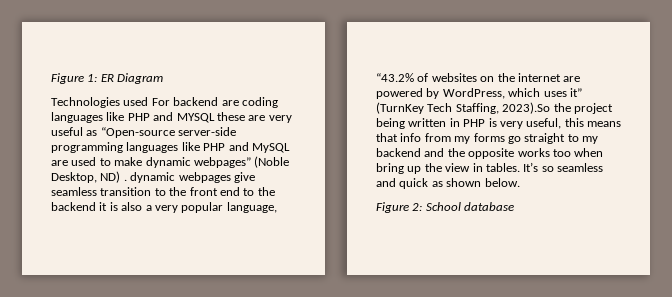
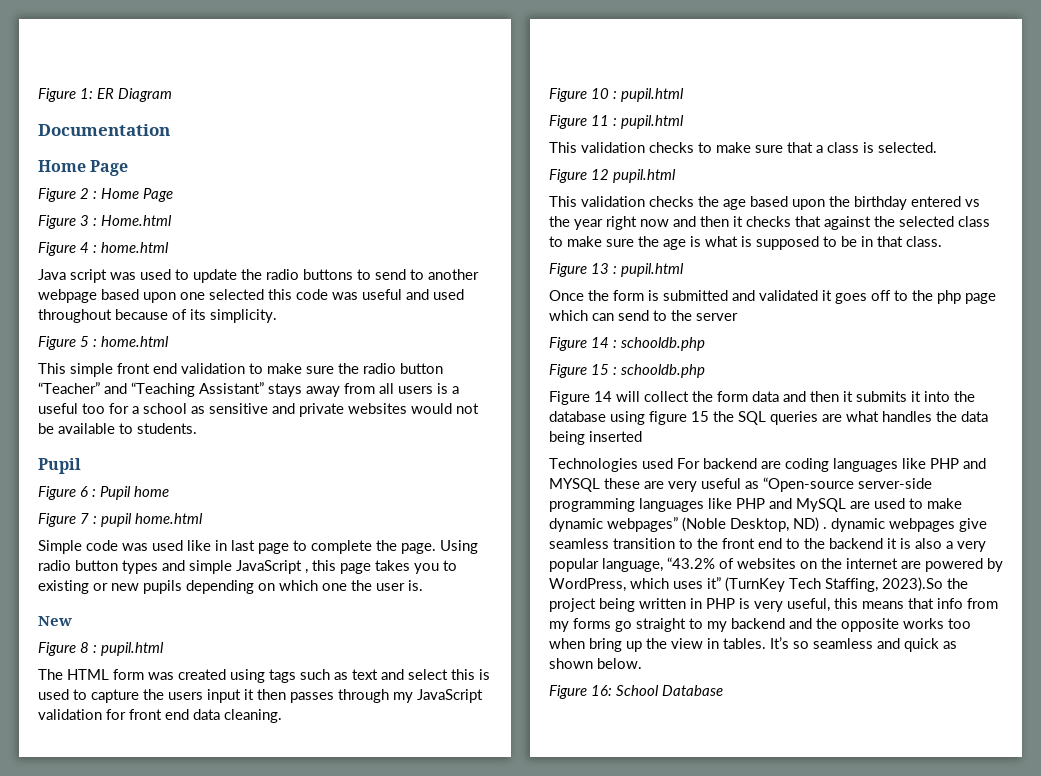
(164, 78) none -> [38,124,170,136] [38,160,129,176] [38,188,173,202] [38,215,172,229] [38,242,169,256] [38,269,479,283] [38,289,464,303] [38,309,277,323] [38,336,169,350] [38,363,443,377] [38,382,459,397] [38,403,479,417] [38,423,197,434] [38,458,81,474] [38,486,169,500] [38,513,203,527] [38,540,478,554] [38,560,457,574] [38,580,423,594] [38,616,72,626] [38,642,164,656] [38,669,490,683] [38,689,483,703] [38,709,282,723] [549,88,684,102] [549,115,684,129] [549,142,937,153] [549,169,676,183] [549,196,980,210] [549,216,990,230] [549,236,942,250] [549,263,684,277] [549,290,996,304] [549,310,738,321] [549,337,705,351] [549,364,705,378] [549,391,975,405] [549,411,988,425] [549,431,642,445] // Documentation // Home Page // Figure 2 : Home Page // Figure 3 : Home.html // Figure 4 : home.html // Java script was used to update the radio buttons to send to another webpage based upon one selected this code was useful and used throughout because of its simplicity. // Figure 5 : home.html // This simple front end validation to make sure the radio button “Teacher” and “Teaching Assistant” stays away from all users is a useful too for a school as sensitive and private websites would not be available to students. // Pupil // Figure 6 : Pupil home // Figure 7 : pupil home.html // Simple code was used like in last page to complete the page. Using radio button types and simple JavaScript , this page takes you to existing or new pupils depending on which one the user is. // New // Figure 8 : pupil.html // The HTML form was created using tags such as text and select this is used to capture the users input it then passes through my JavaScript validation for front end data cleaning. // Figure 10 : pupil.html // Figure 11 : pupil.html // This validation checks to make sure that a class is selected. // Figure 12 pupil.html // This validation checks the age based upon the birthday entered vs the year right now and then it checks that against the selected class to make sure the age is what is supposed to be in that class. // Figure 13 : pupil.html // Once the form is submitted and validated it goes off to the php page which can send to the server // Figure 14 : schooldb.php // Figure 15 : schooldb.php // Figure 14 will collect the form data and then it submits it into the database using figure 15 the SQL queries are what handles the data being inserted
[412,202,515,211] 2: School database -> [591,685,723,696] 16: School Database

